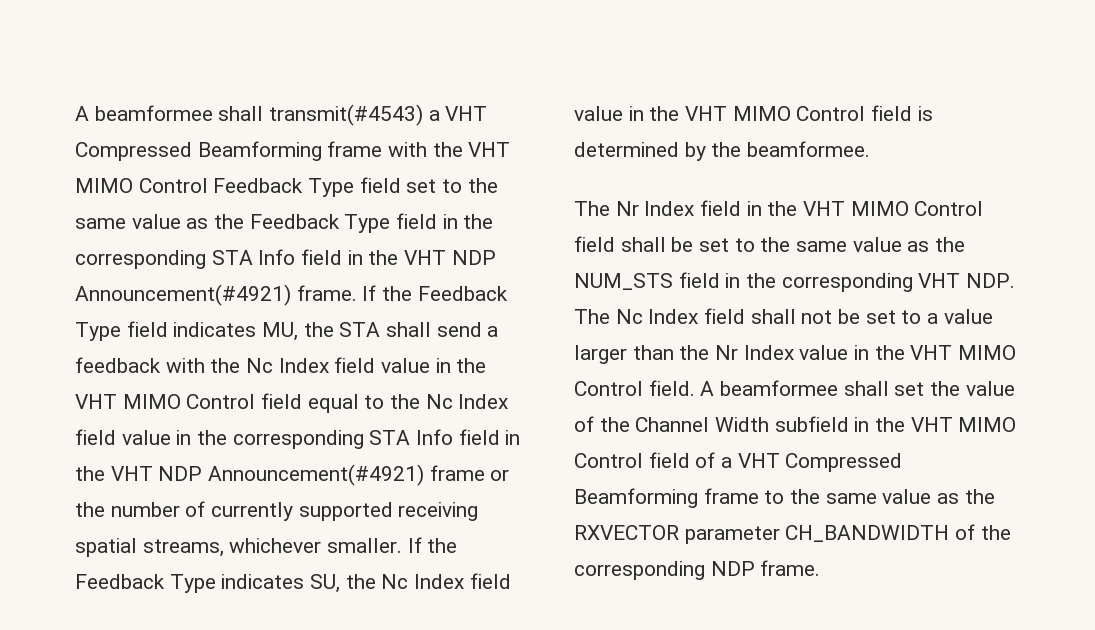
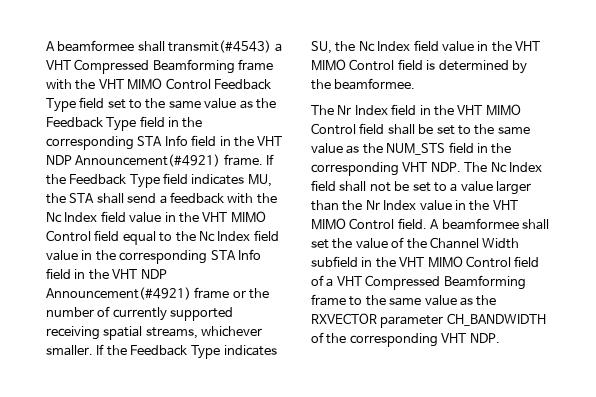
[710,560,821,576] NDP frame. -> [441,333,500,343] VHT NDP.

